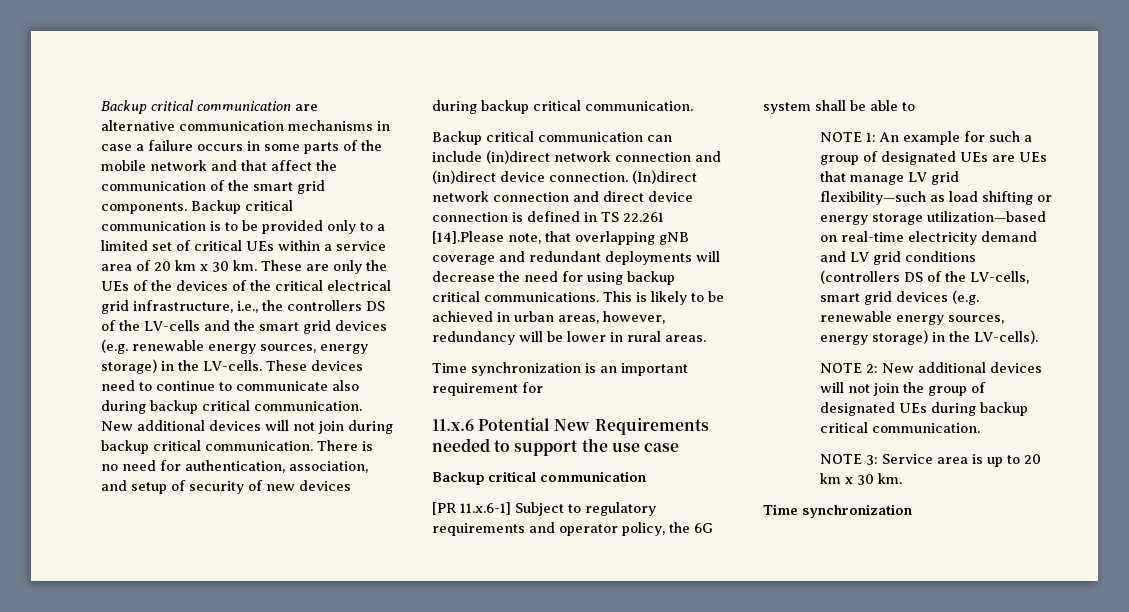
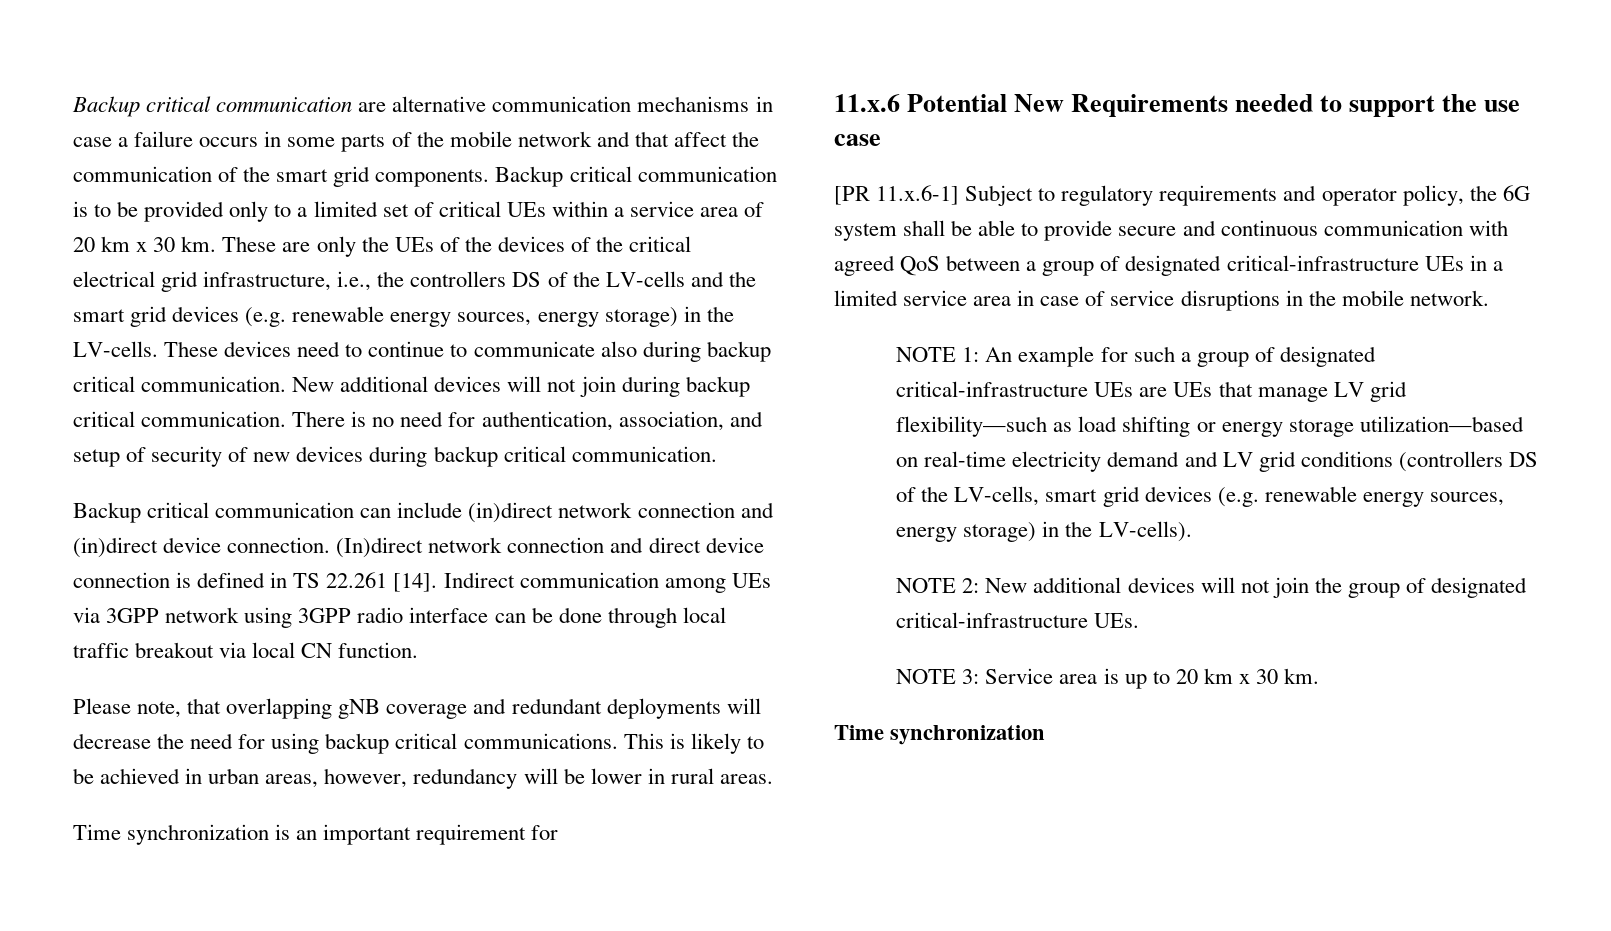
[432,231,504,244] [14].Please -> [393,572,771,593] [73,607,726,628] [73,642,419,658] [73,698,131,714] [14]. Indirect communication among UEs via 3GPP network using 3GPP radio interface can be done through local traffic breakout via local CN function. // Please
[432,471,646,485] // Backup critical communication -> (881, 140) none
(915, 106) none -> [1044,220,1508,241] [834,255,1503,276] [834,290,1489,311] provide secure and continuous communication with agreed QoS between a group of designated critical-infrastructure UEs in a limited service area in case of service disruptions in the mobile network.
(957, 158) none -> [896,381,1089,397] critical-infrastructure
[899,402,1029,416] [820,422,981,433] UEs during backup critical communication. -> [896,612,1140,628] critical-infrastructure UEs.

